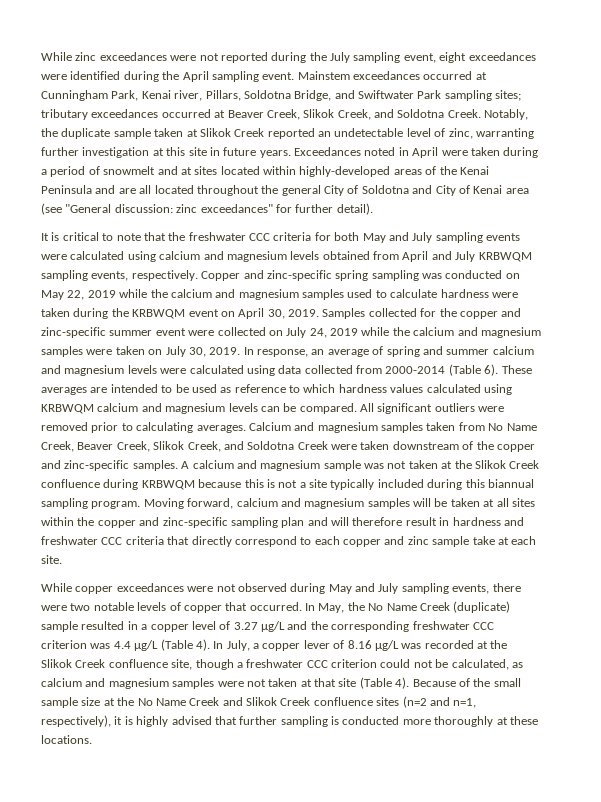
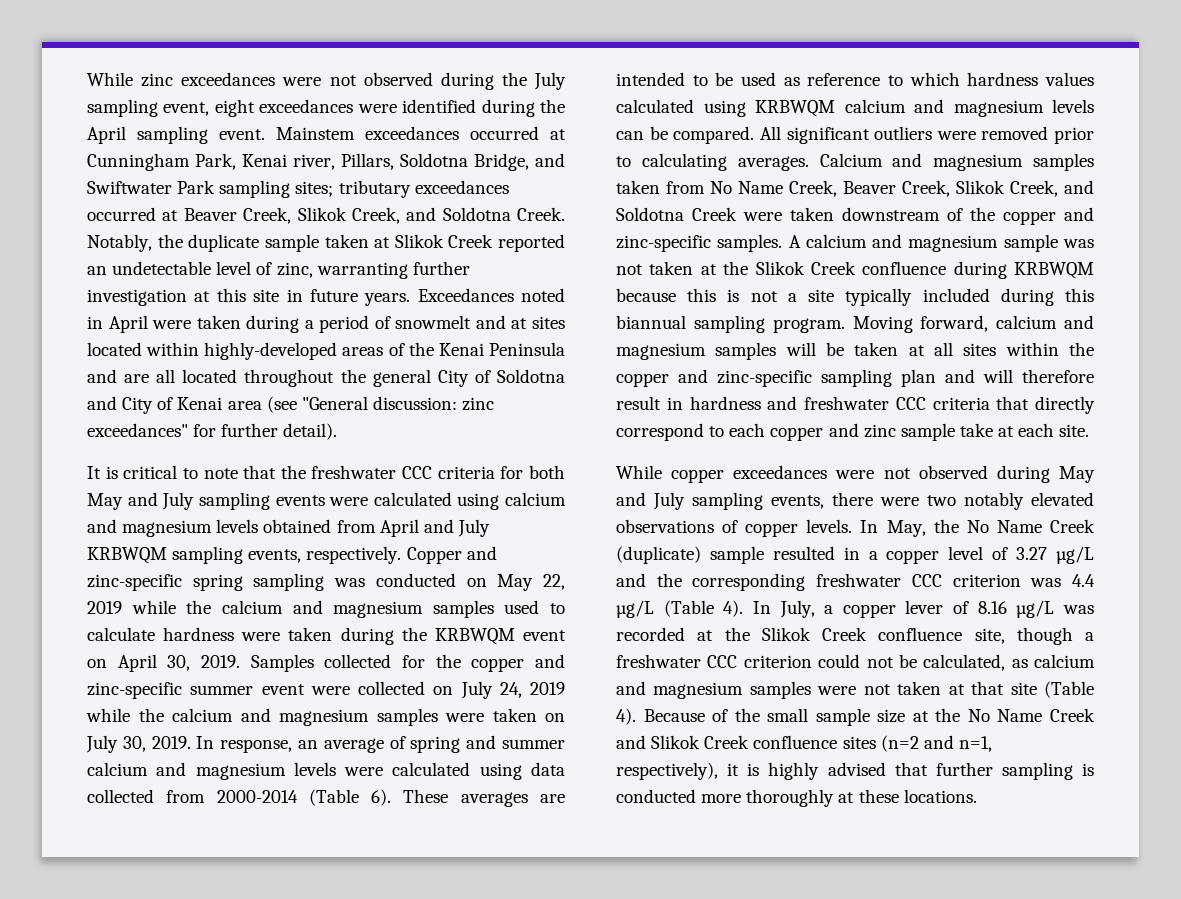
[220,52,268,63] reported -> [363,72,433,86] observed
[93,602,302,613] notable levels of copper that occurred. -> [964,492,1094,510] [616,519,853,537] notably elevated observations of copper levels.

